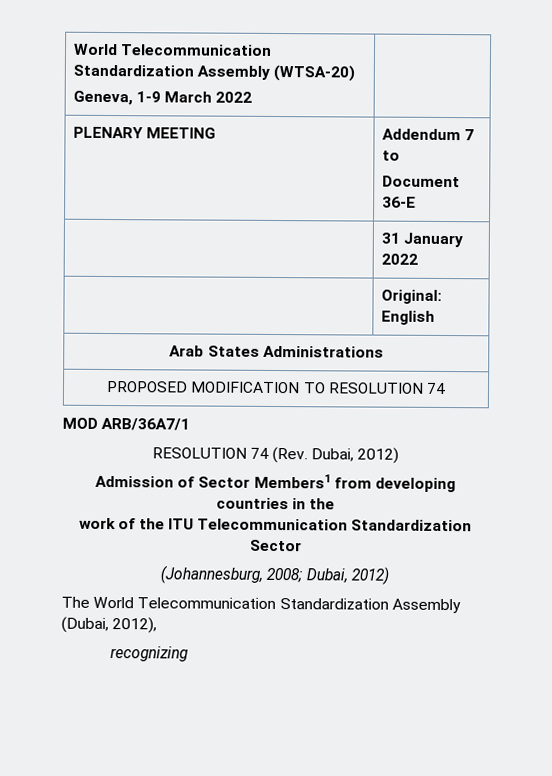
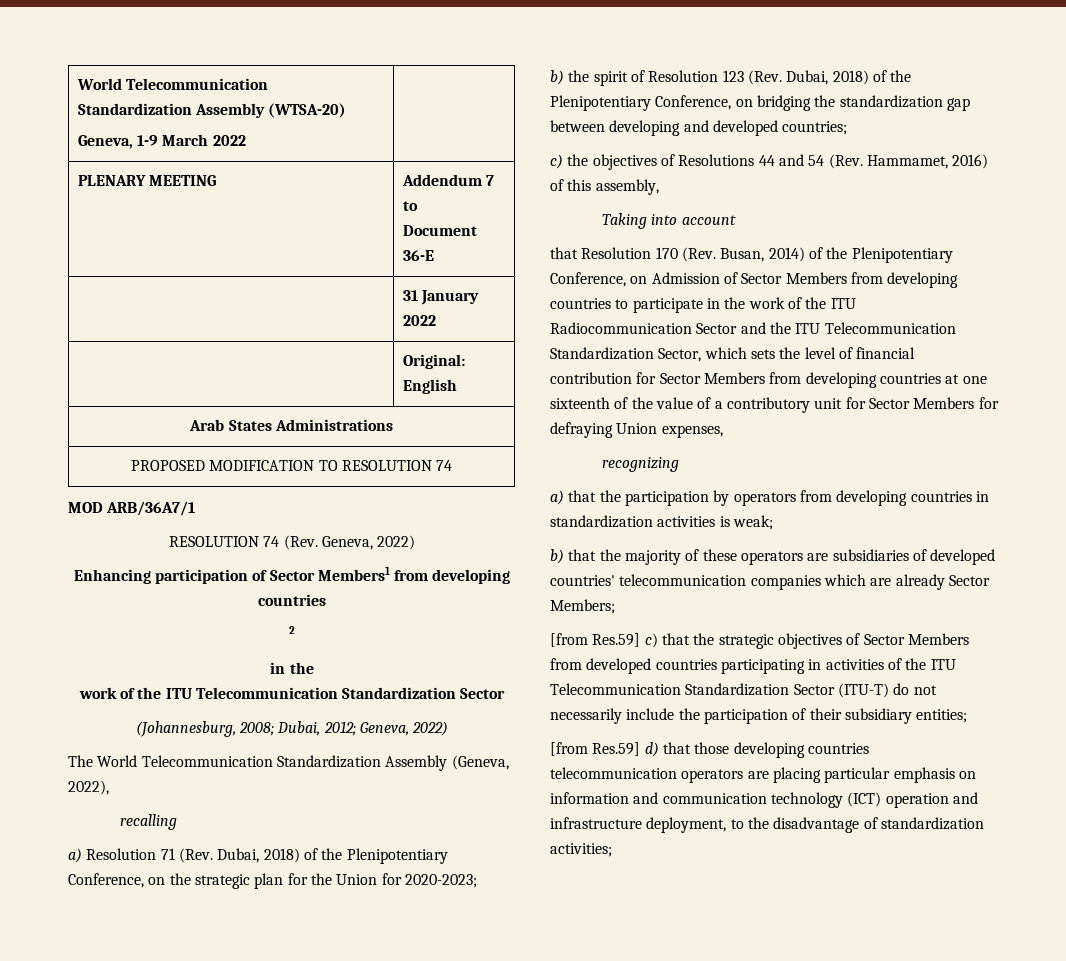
[311,447,400,464] [95,475,175,488] Dubai, 2012) // Admission -> [321,535,416,550] [73,569,248,584] Geneva, 2022) // Enhancing participation
(289, 503) none -> [289,626,295,634] // 2 //
[350,566,389,585] 2012) -> [323,721,449,736] 2012; Geneva, 2022)
[61,616,158,634] [109,646,189,662] (Dubai, 2012), // recognizing -> [451,755,509,770] [68,780,109,795] [119,814,177,830] [68,848,448,864] [68,873,477,889] [550,70,912,86] [550,95,970,111] [550,120,848,136] [550,154,989,170] [550,179,659,195] [601,213,736,229] [550,247,953,263] [550,272,959,288] [550,297,856,313] [550,322,956,334] [550,347,916,362] [550,372,987,388] [550,397,999,413] [550,422,723,438] [601,457,679,472] [550,490,989,506] [550,515,773,530] [550,549,996,565] [550,574,990,590] [550,599,615,614] [550,633,969,649] [550,658,956,674] [550,683,937,698] [550,708,968,724] [550,742,869,758] [550,767,976,783] [550,792,978,808] [550,817,984,833] [550,843,612,857] (Geneva, 2022), // recalling // a) Resolution 71 (Rev. Dubai, 2018) of the Plenipotentiary Conference, on the strategic plan for the Union for 2020-2023; // b) the spirit of Resolution 123 (Rev. Dubai, 2018) of the Plenipotentiary Conference, on bridging the standardization gap between developing and developed countries; // c) the objectives of Resolutions 44 and 54 (Rev. Hammamet, 2016) of this assembly, // Taking into account // that Resolution 170 (Rev. Busan, 2014) of the Plenipotentiary Conference, on Admission of Sector Members from developing countries to participate in the work of the ITU Radiocommunication Sector and the ITU Telecommunication Standardization Sector, which sets the level of financial contribution for Sector Members from developing countries at one sixteenth of the value of a contributory unit for Sector Members for defraying Union expenses, // recognizing // a) that the participation by operators from developing countries in standardization activities is weak; // b) that the majority of these operators are subsidiaries of developed countries' telecommunication companies which are already Sector Members; // [from Res.59] c) that the strategic objectives of Sector Members from developed countries participating in activities of the ITU Telecommunication Standardization Sector (ITU-T) do not necessarily include the participation of their subsidiary entities; // [from Res.59] d) that those developing countries telecommunication operators are placing particular emphasis on information and communication technology (ICT) operation and infrastructure deployment, to the disadvantage of standardization activities;

